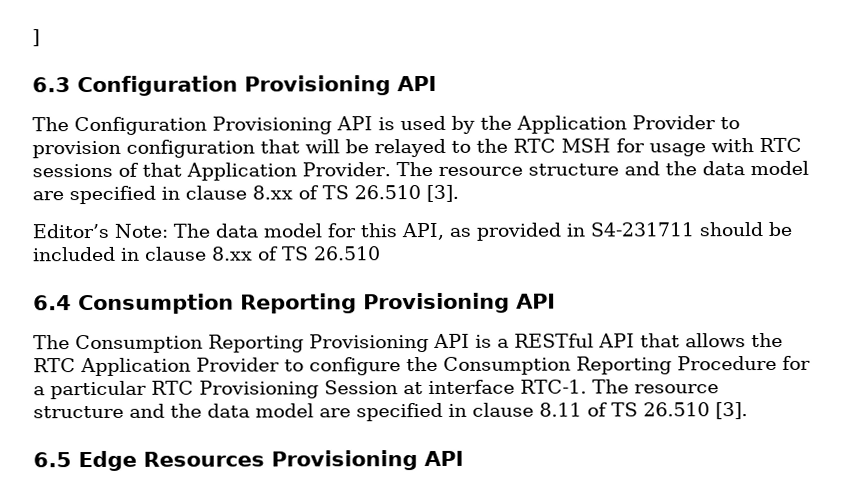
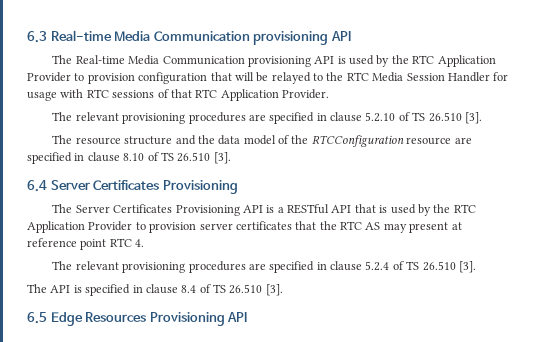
[32,29,40,47] [32,75,437,97] [32,116,332,136] ] // 6.3 Configuration Provisioning API // The Configuration Provisioning -> [27,30,351,45] [52,55,311,67] 6.3 Real-time Media Communication provisioning API // The Real-time Media Communication provisioning
(512, 122) none -> [412,55,435,64] RTC
[561,138,611,153] MSH -> [372,72,490,82] Media Session Handler
(182, 169) none -> [195,89,218,98] RTC
[395,160,809,177] [32,184,459,205] [32,221,792,241] [32,246,381,262] The resource structure and the data model are specified in clause 8.xx of TS 26.510 [3]. // Editor’s Note: The data model for this API, as provided in S4-231711 should be included in clause 8.xx of TS 26.510 -> [52,112,482,124] [52,135,472,147] [27,152,231,164] // The relevant provisioning procedures are specified in clause 5.2.10 of TS 26.510 [3]. // The resource structure and the data model of the RTCConfiguration resource are specified in clause 8.10 of TS 26.510 [3].
[78,292,556,315] [33,334,304,354] Consumption Reporting Provisioning API // The Consumption Reporting -> [50,180,238,194] [52,204,173,213] Server Certificates Provisioning // The Server Certificates
[685,332,783,348] [33,355,811,377] [33,379,719,400] [33,402,582,422] allows the RTC Application Provider to configure the Consumption Reporting Procedure for a particular RTC Provisioning Session at interface RTC-1. The resource structure and the data model are specified in clause 8.11 -> [379,204,476,216] [27,221,462,233] [27,238,145,250] [52,261,476,273] [27,284,197,296] is used by the RTC Application Provider to provision server certificates that the RTC AS may present at reference point RTC 4. // The relevant provisioning procedures are specified in clause 5.2.4 of TS 26.510 [3]. // The API is specified in clause 8.4

